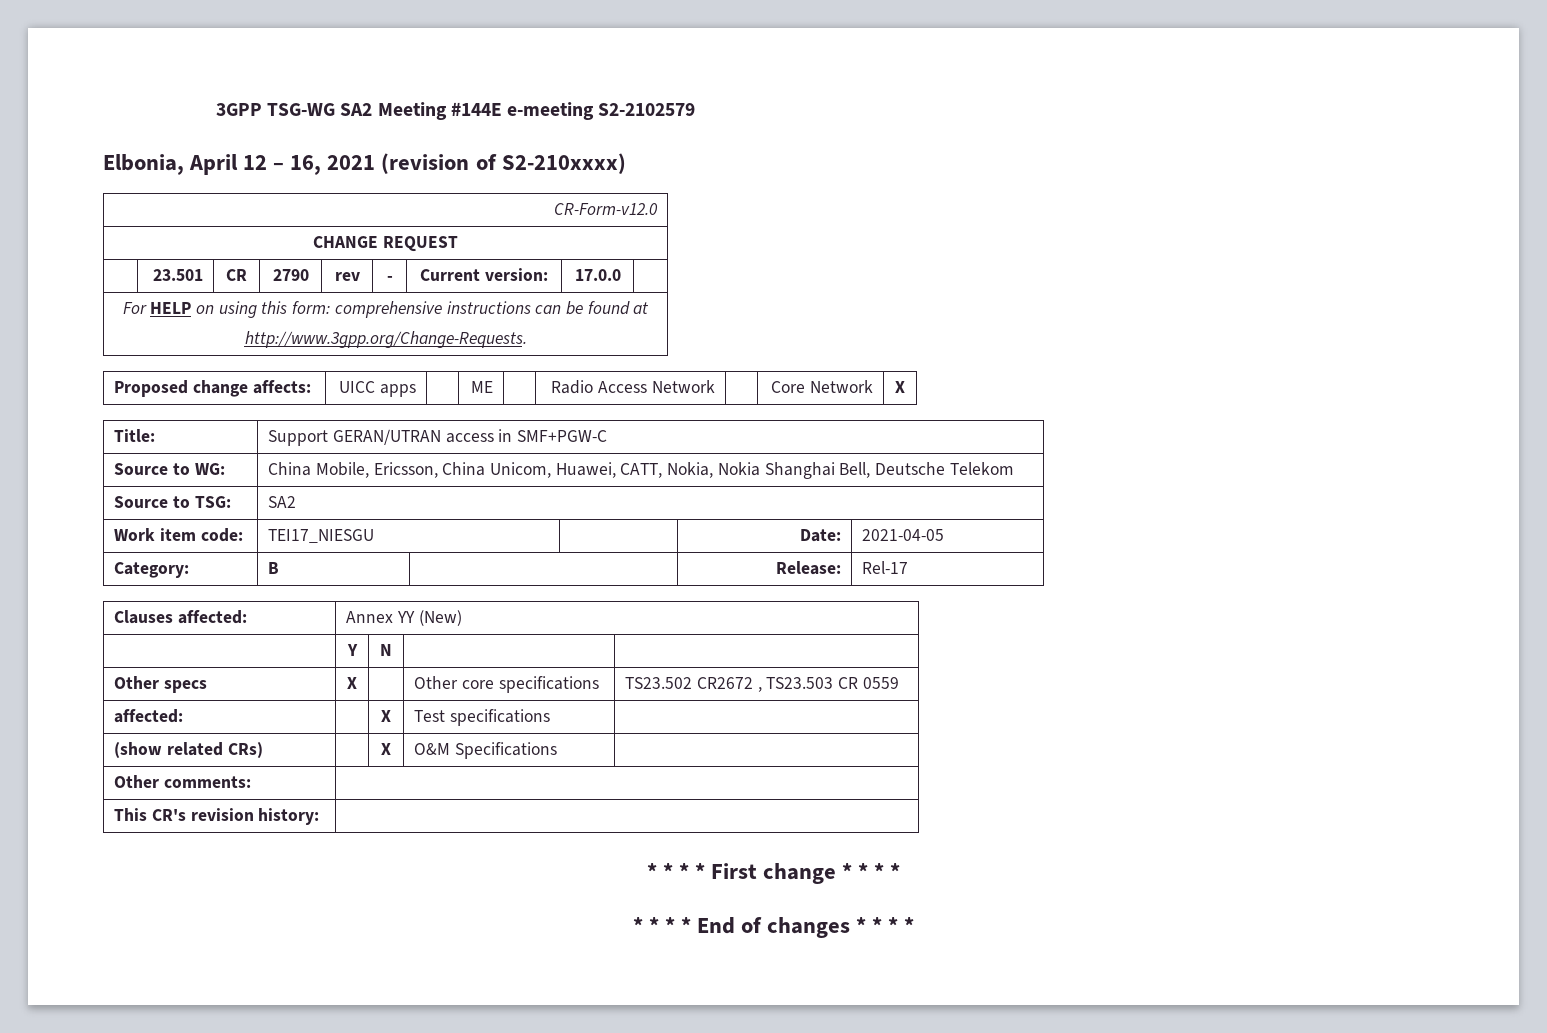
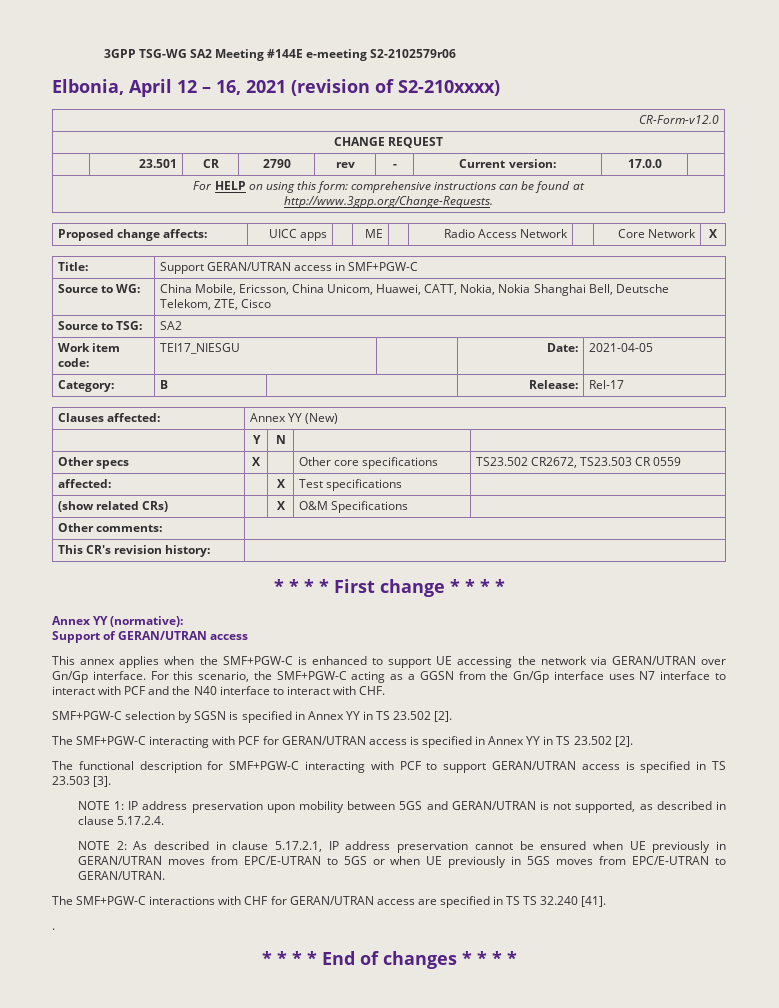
[598,103,696,116] S2-2102579 -> [370,49,457,58] S2-2102579r06
[949,462,1014,475] Telekom -> [159,299,271,310] Telekom, ZTE, Cisco
[696,677,762,692] CR2672 , -> [530,457,577,468] CR2672,
(901, 871) none -> [52,616,184,627] [52,631,249,643] [52,656,726,668] [52,671,727,683] [52,686,386,695] [52,711,453,723] [52,736,633,748] [52,761,726,773] [52,776,112,787] [77,801,726,813] [77,816,165,825] [77,841,726,853] [77,856,727,868] [77,871,165,880] [52,896,607,908] [52,928,55,930] // Annex YY (normative): // Support of GERAN/UTRAN access // This annex applies when the SMF+PGW-C is enhanced to support UE accessing the network via GERAN/UTRAN over Gn/Gp interface. For this scenario, the SMF+PGW-C acting as a GGSN from the Gn/Gp interface uses N7 interface to interact with PCF and the N40 interface to interact with CHF. // SMF+PGW-C selection by SGSN is specified in Annex YY in TS 23.502 [2]. // The SMF+PGW-C interacting with PCF for GERAN/UTRAN access is specified in Annex YY in TS 23.502 [2]. // The functional description for SMF+PGW-C interacting with PCF to support GERAN/UTRAN access is specified in TS 23.503 [3]. // NOTE 1: IP address preservation upon mobility between 5GS and GERAN/UTRAN is not supported, as described in clause 5.17.2.4. // NOTE 2: As described in clause 5.17.2.1, IP address preservation cannot be ensured when UE previously in GERAN/UTRAN moves from EPC/E-UTRAN to 5GS or when UE previously in 5GS moves from EPC/E-UTRAN to GERAN/UTRAN. // The SMF+PGW-C interactions with CHF for GERAN/UTRAN access are specified in TS TS 32.240 [41]. // .

